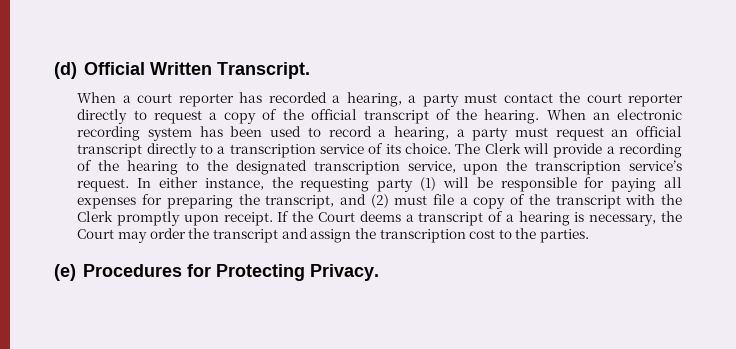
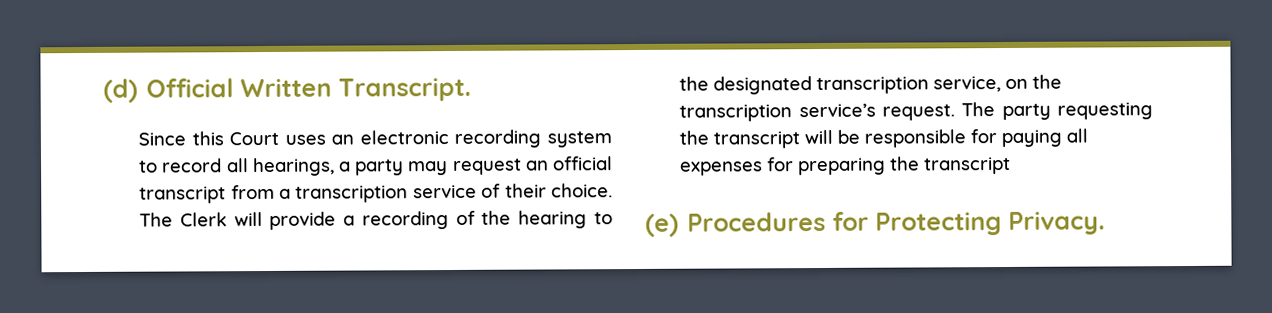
[77,92,684,107] [77,109,682,124] [77,126,548,141] When a court reporter has recorded a hearing, a party must contact the court reporter directly to request a copy of the official transcript of the hearing. When an electronic recording system has been used to record a hearing, a party must -> [138,129,612,148] [139,157,449,177] Since this Court uses an electronic recording system to record all hearings, a party may
[146,143,214,158] directly to -> [230,184,275,200] from
[385,144,401,154] its -> [504,183,547,198] their
[463,163,499,175] upon -> [1005,78,1029,89] on
[137,177,437,192] In either instance, the requesting party (1) -> [961,102,1153,121] [679,130,801,149] The party requesting the transcript
[265,194,682,209] [77,211,682,226] [77,228,590,243] transcript, and (2) must file a copy of the transcript with the Clerk promptly upon receipt. If the Court deems a transcript of a hearing is necessary, the Court may order the transcript and assign the transcription cost to the parties. -> [924,156,1012,175] transcript

